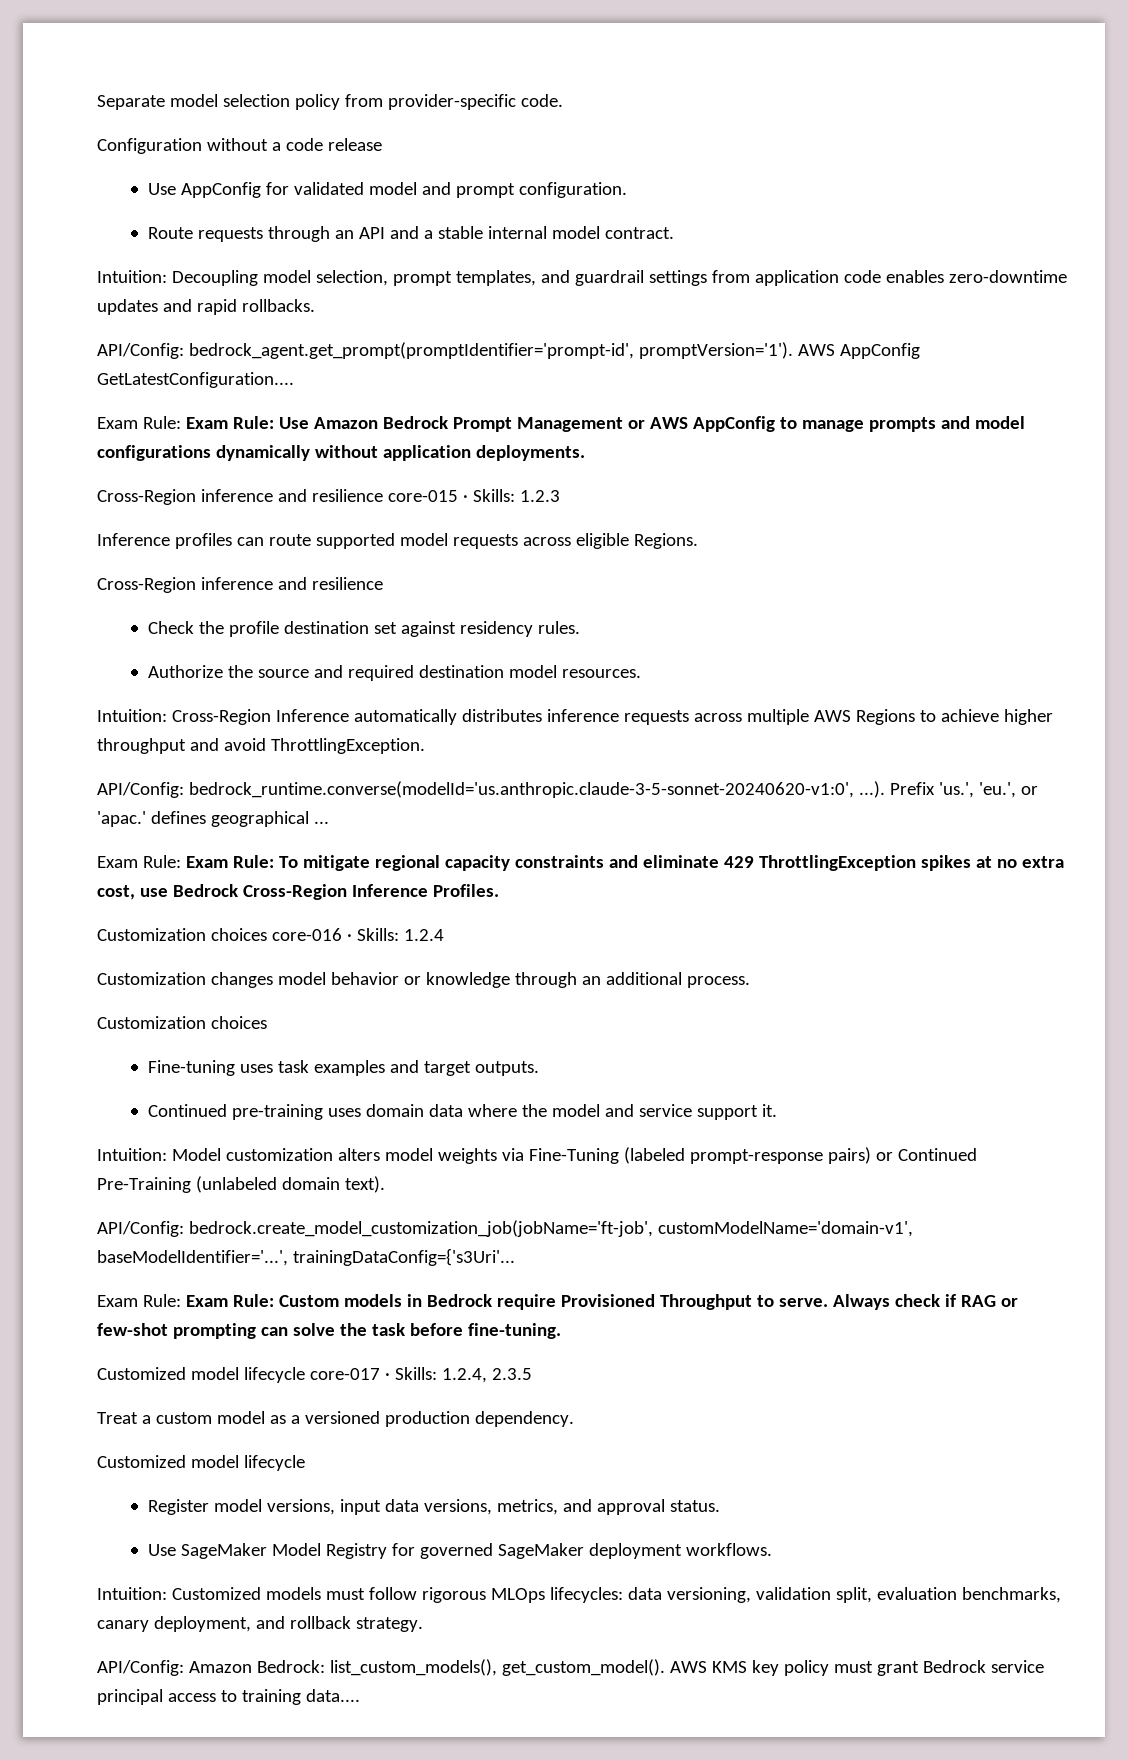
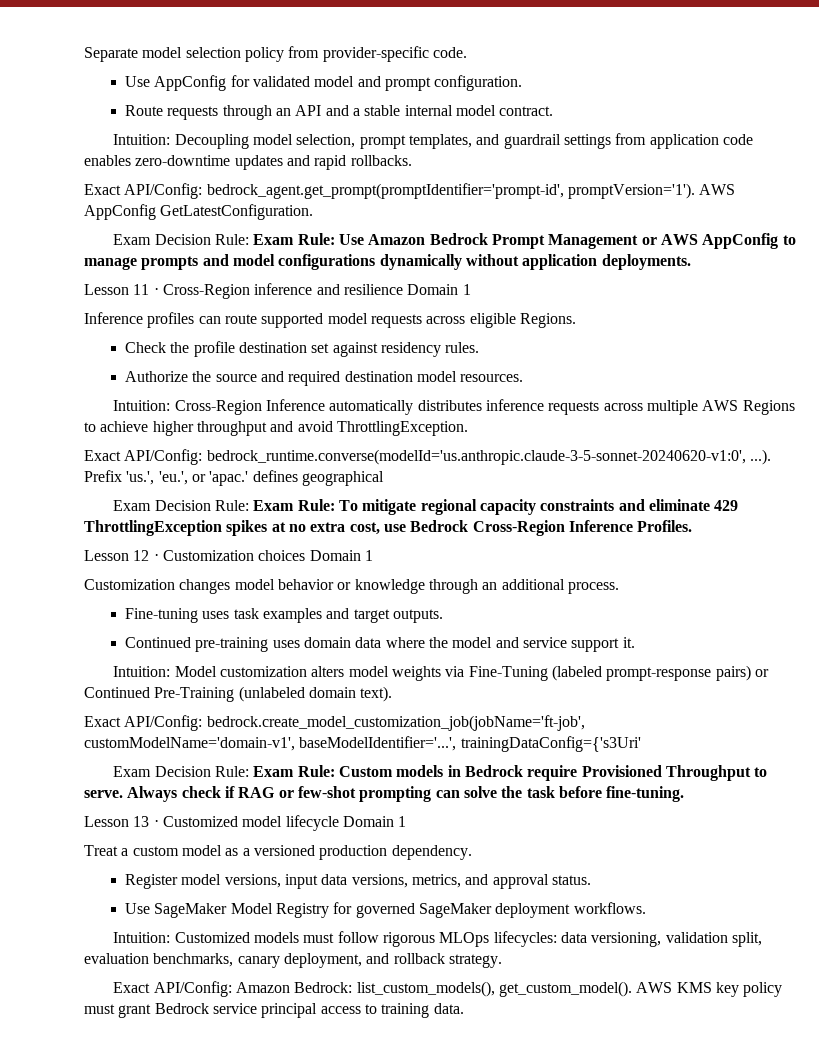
[97,138,382,154] // Configuration without a code release -> (467, 52) none
(315, 305) none -> [84,184,121,195] Exact
[97,372,294,388] [97,417,138,429] GetLatestConfiguration.... // Exam -> [160,204,314,220] [113,234,211,245] GetLatestConfiguration. // Exam Decision
[97,489,560,505] Cross-Region inference and resilience core-015 · Skills: 1.2.3 -> [84,283,471,299] Lesson 11 · Cross-Region inference and resilience Domain 1
[97,577,383,593] // Cross-Region inference and resilience -> (576, 320) none
(425, 746) none -> [84,450,121,461] Exact
[313,821,329,824] [97,856,138,868] ... // Exam -> [113,500,211,511] // Exam Decision
[97,928,444,941] Customization choices core-016 · Skills: 1.2.4 -> [84,550,373,561] Lesson 12 · Customization choices Domain 1
[97,1016,267,1029] // Customization choices -> (619, 588) none
(385, 1184) none -> [84,716,121,727] Exact
[292,1248,515,1266] [97,1295,138,1307] trainingDataConfig={'s3Uri'... // Exam -> [460,736,641,752] [113,766,211,777] trainingDataConfig={'s3Uri' // Exam Decision
[97,1367,532,1383] Customized model lifecycle core-017 · Skills: 1.2.4, 2.3.5 -> [84,815,407,831] Lesson 13 · Customized model lifecycle Domain 1
[97,1455,305,1471] // Customized model lifecycle -> (472, 852) none
(423, 1624) none -> [113,982,151,993] Exact
[305,1689,360,1702] data.... -> [433,1003,464,1014] data.

